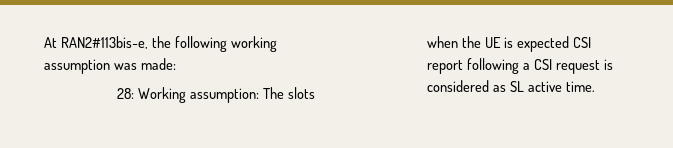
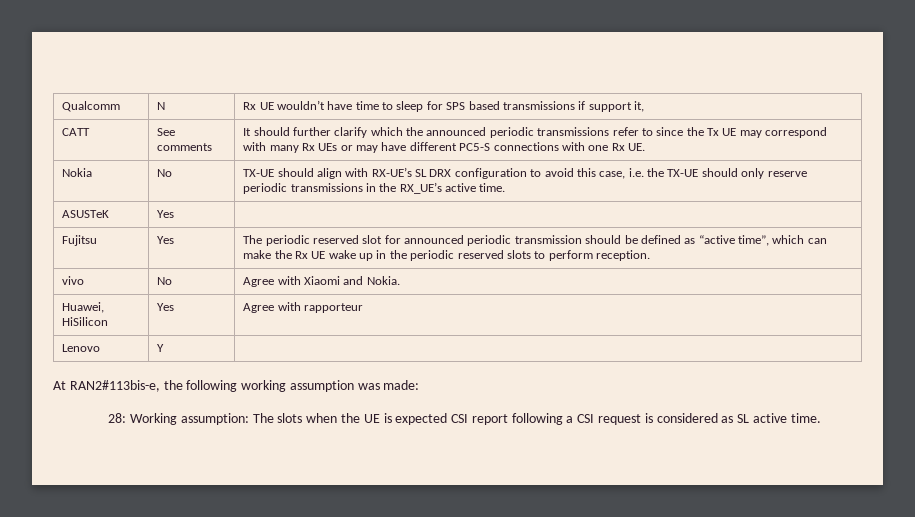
(44, 42) none -> [62,101,121,112] [157,102,166,110] [243,100,644,112] [62,128,91,136] [157,128,176,136] [157,143,213,151] [243,127,828,138] [243,142,645,153] [62,168,93,177] [157,169,173,177] [243,167,807,179] [243,182,506,194] [62,210,110,218] [157,210,175,218] [62,235,98,246] [157,236,175,244] [243,235,827,246] [243,250,650,261] [62,276,85,285] [157,277,173,285] [243,276,400,287] [62,302,105,313] [62,317,109,326] [157,303,175,311] [243,302,363,313] [62,344,101,352] [157,344,165,352] Qualcomm | N | Rx UE wouldn’t have time to sleep for SPS based transmissions if support it, // CATT | See comments | It should further clarify which the announced periodic transmissions refer to since the Tx UE may correspond with many Rx UEs or may have different PC5-S connections with one Rx UE. // Nokia | No | TX-UE should align with RX-UE’s SL DRX configuration to avoid this case, i.e. the TX-UE should only reserve periodic transmissions in the RX_UE’s active time. // ASUSTeK | Yes | // Fujitsu | Yes | The periodic reserved slot for announced periodic transmission should be defined as “active time”, which can make the Rx UE wake up in the periodic reserved slots to perform reception. // vivo | No | Agree with Xiaomi and Nokia. // Huawei, HiSilicon | Yes | Agree with rapporteur // Lenovo | Y | //

